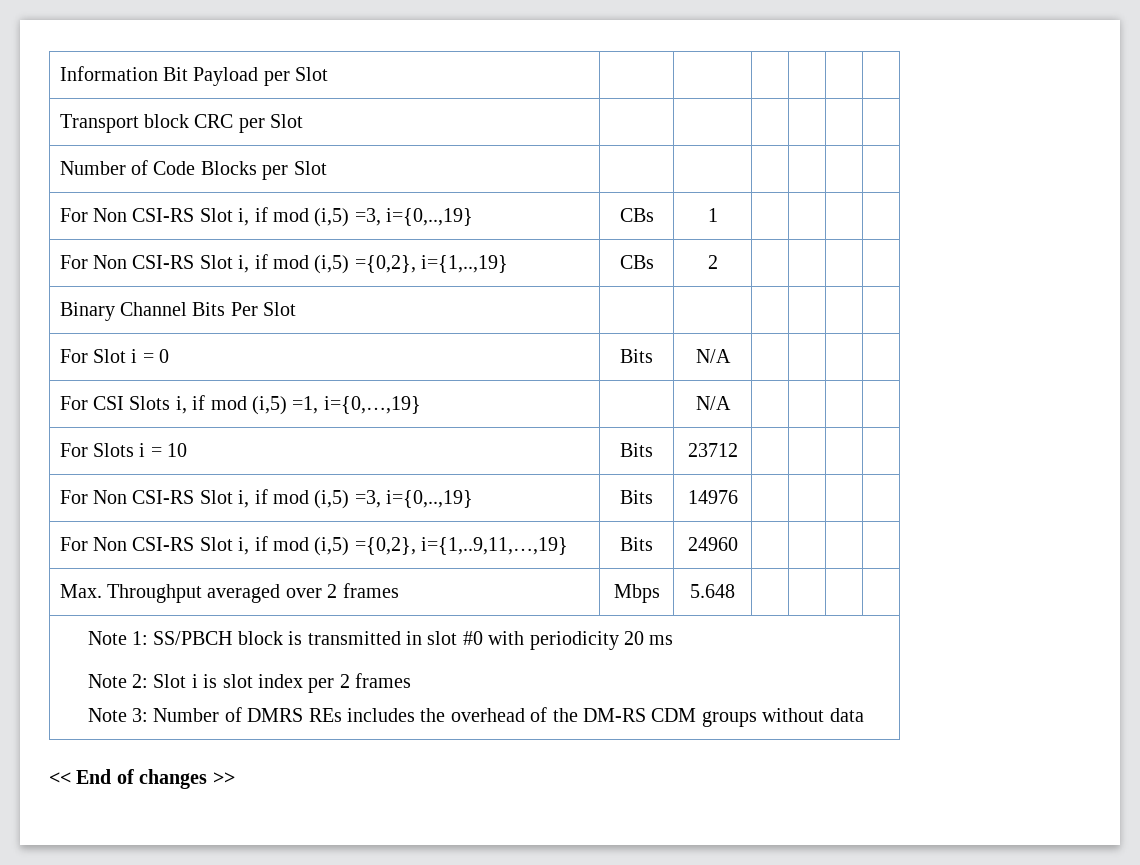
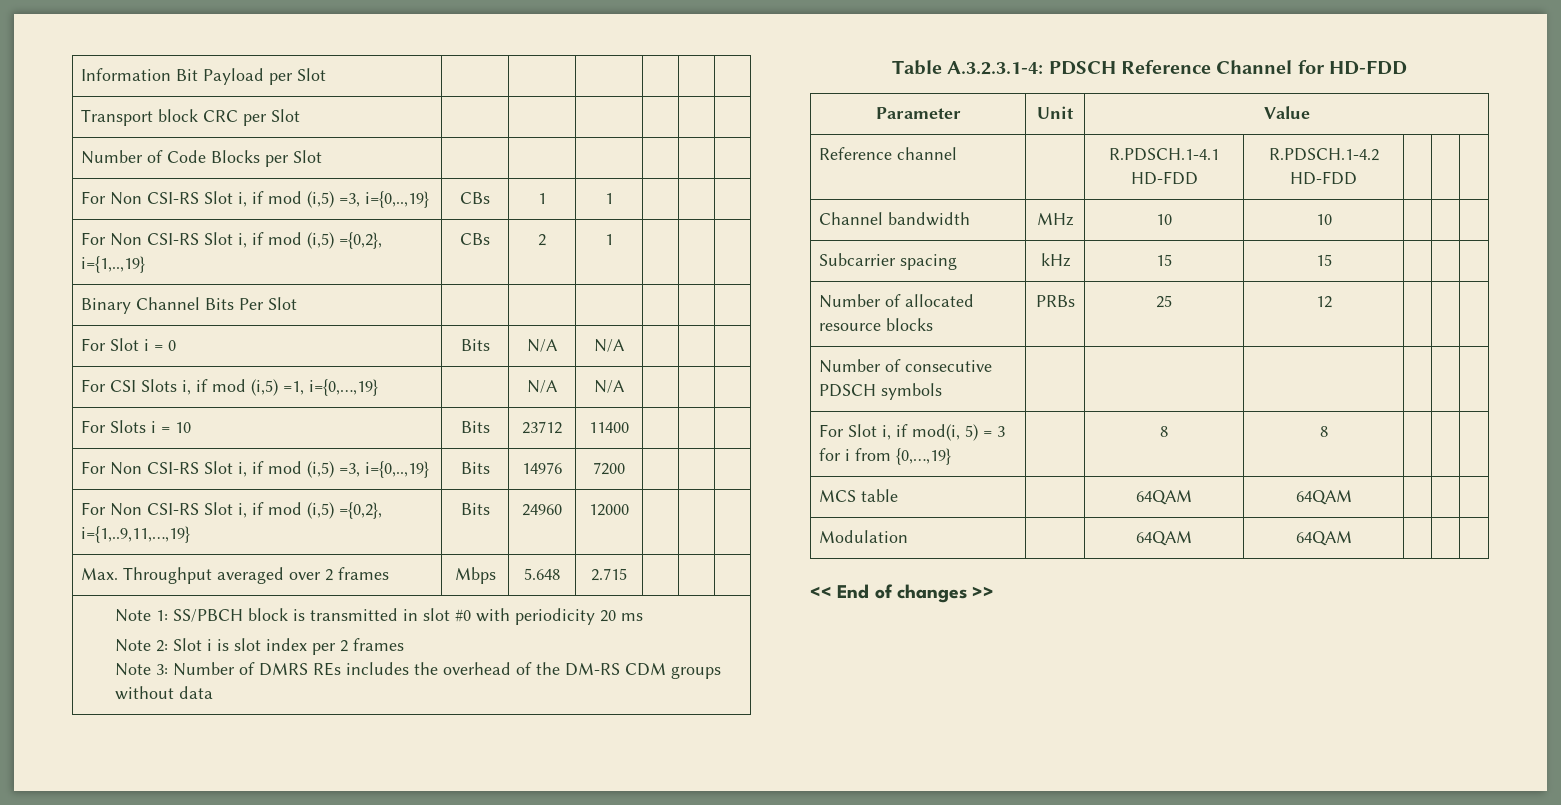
(718, 215) none -> [605,193,613,204] 1
(718, 262) none -> [605,234,613,245] 1
(731, 356) none -> [594,339,625,352] N/A
(731, 403) none -> [594,380,625,393] N/A
(738, 450) none -> [589,422,629,433] 11400
(738, 497) none -> [593,462,625,475] 7200
(738, 544) none -> [589,504,629,516] 12000
(735, 591) none -> [591,568,627,581] 2.715
(864, 715) none -> [891,60,1408,75] [875,107,961,119] [1037,106,1074,119] [1263,106,1310,119] [819,147,958,160] [1109,148,1219,161] [1130,171,1198,185] [1268,148,1379,161] [1290,171,1357,185] [819,212,971,226] [1037,213,1074,226] [1156,214,1172,225] [1315,214,1332,225] [819,253,958,270] [1040,253,1071,267] [1156,254,1172,266] [1315,254,1332,266] [819,294,975,308] [819,318,934,331] [1035,295,1075,307] [1156,295,1172,308] [1315,296,1332,308] [819,359,993,373] [819,383,943,400] [819,424,1006,441] [819,448,952,465] [1160,426,1168,437] [1319,426,1328,437] [819,489,899,502] [1136,490,1192,505] [1295,490,1352,505] [819,530,909,543] [1136,531,1192,546] [1295,531,1352,546] // Table A.3.2.3.1-4: PDSCH Reference Channel for HD-FDD // Parameter | Unit | Value // Reference channel | | R.PDSCH.1-4.1 HD-FDD | R.PDSCH.1-4.2 HD-FDD | | | // Channel bandwidth | MHz | 10 | 10 | | | // Subcarrier spacing | kHz | 15 | 15 | | | // Number of allocated resource blocks | PRBs | 25 | 12 | | | // Number of consecutive PDSCH symbols | | | | | | // For Slot i, if mod(i, 5) = 3 for i from {0,…,19} | | 8 | 8 | | | // MCS table | | 64QAM | 64QAM | | | // Modulation | | 64QAM | 64QAM | | |

